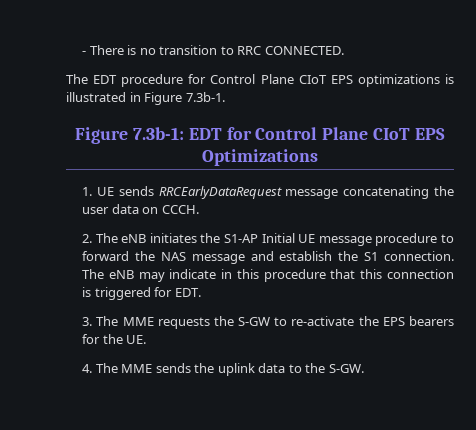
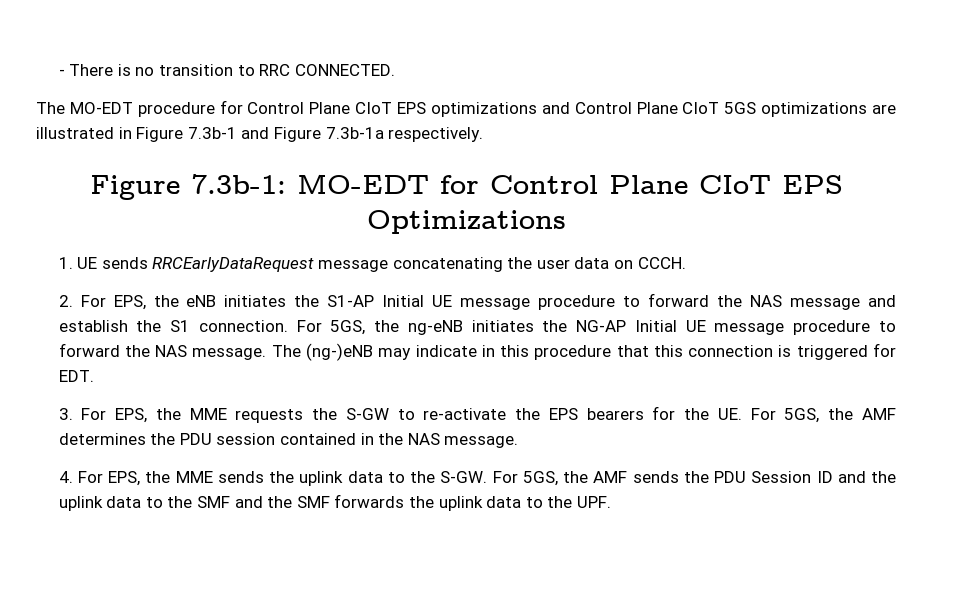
[93,75,118,84] EDT -> [69,102,133,114] MO-EDT
[444,74,454,84] [66,92,225,105] is illustrated in Figure 7.3b-1. -> [541,102,897,117] [36,127,484,142] and Control Plane CIoT 5GS optimizations are illustrated in Figure 7.3b-1 and Figure 7.3b-1a respectively.
[188,128,222,140] EDT -> [296,174,429,194] MO-EDT
[95,233,118,243] The -> [80,295,179,310] For EPS, the
[82,269,134,279] The eNB -> [296,320,897,335] [58,343,373,361] For 5GS, the ng-eNB initiates the NG-AP Initial UE message procedure to forward the NAS message. The (ng-)eNB
[96,316,119,326] The -> [81,408,181,423] For EPS, the
[82,363,118,373] // 4. The -> [750,408,897,423] [58,433,519,448] [58,471,171,486] For 5GS, the AMF determines the PDU session contained in the NAS message. // 4. For EPS, the
(364, 368) none -> [492,471,896,486] [58,494,611,511] For 5GS, the AMF sends the PDU Session ID and the uplink data to the SMF and the SMF forwards the uplink data to the UPF.

